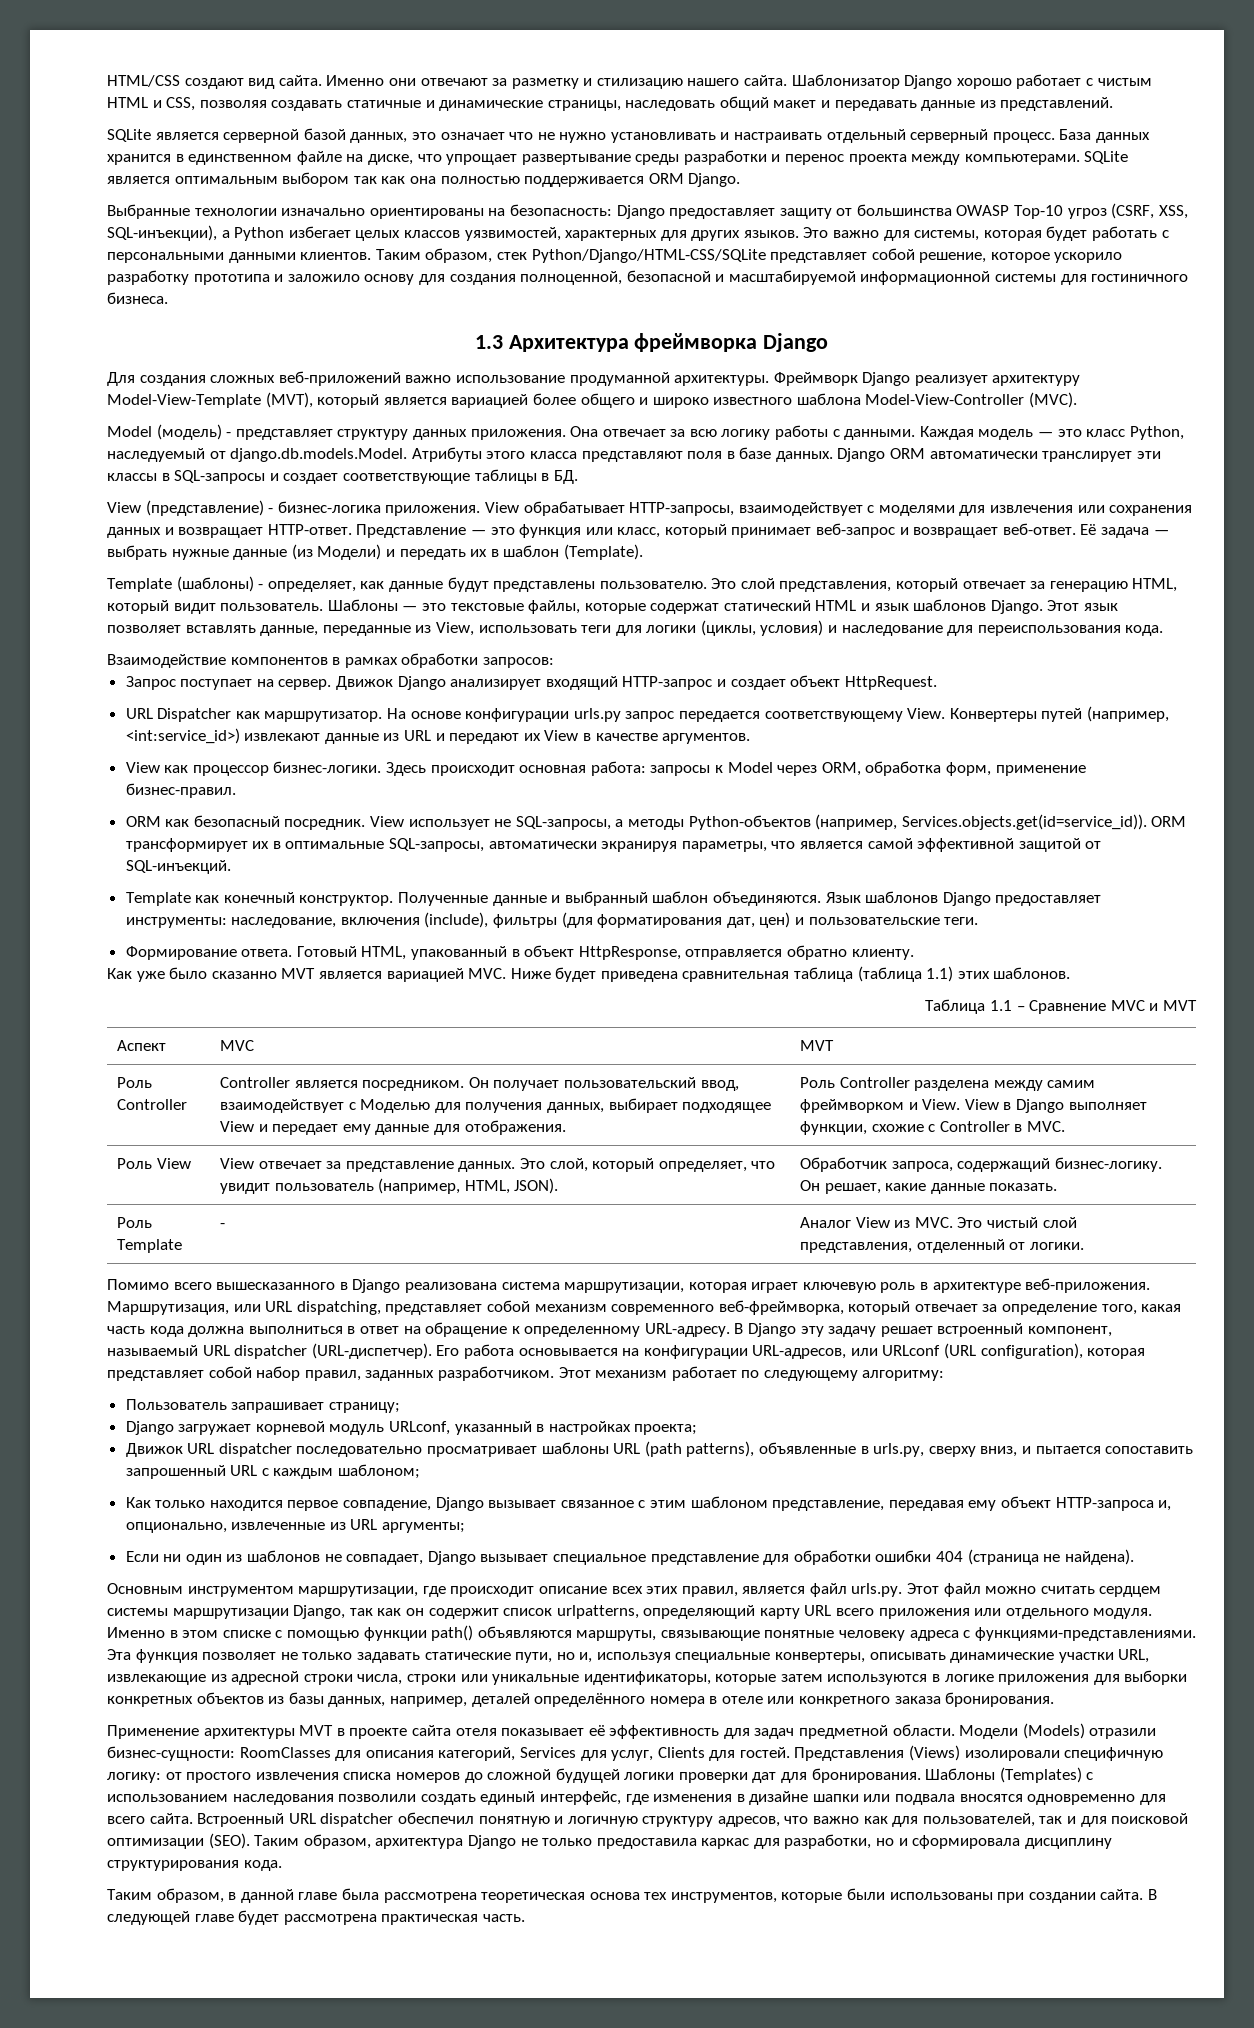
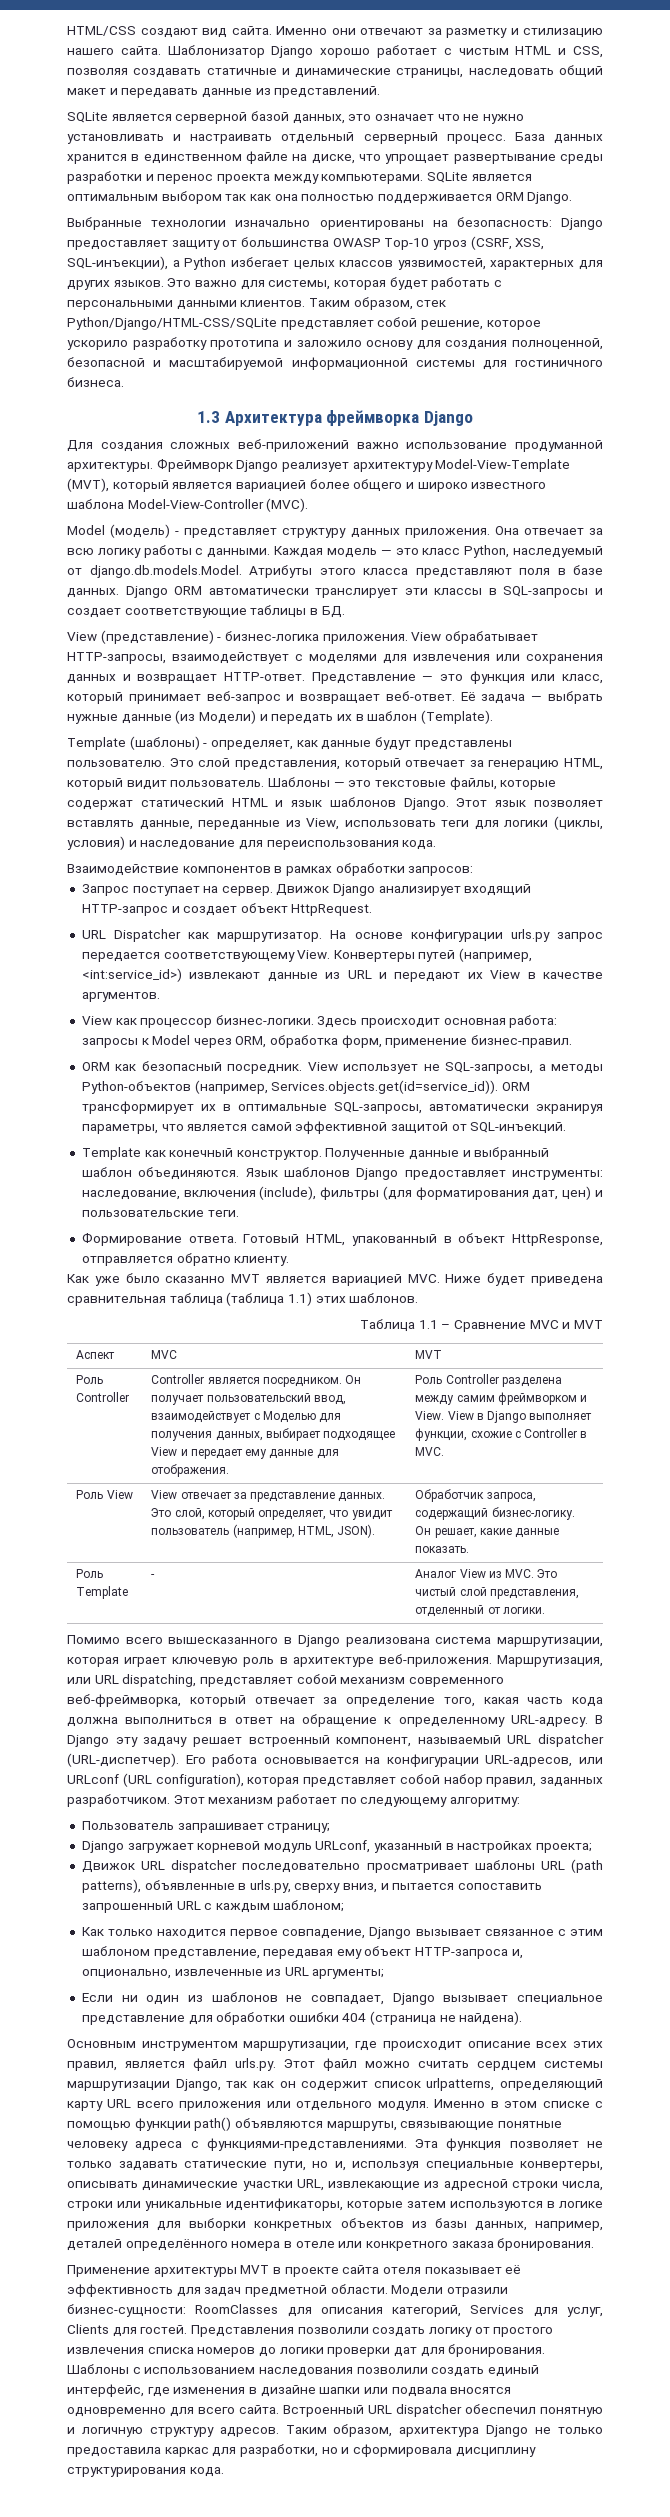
[1022,1723,1085,1739] (Models) -> (444, 2291) none
[909,1745,1164,1761] [107,1772,161,1783] (Views) изолировали специфичную логику: -> [297,2327,472,2337] позволили создать логику
[487,1768,620,1783] сложной будущей -> (276, 2352) none
[999,1767,1082,1783] (Templates) -> (129, 2369) none
[717,1813,1189,1827] [107,1833,250,1849] адресов, что важно как для пользователей, так и для поисковой оптимизации (SEO). -> [219,2427,279,2437] адресов.
[107,1888,1158,1903] [107,1910,525,1925] // Таким образом, в данной главе была рассмотрена теоретическая основа тех инструментов, которые были использованы при создании сайта. В следующей главе будет рассмотрена практическая часть. -> (224, 2472) none

